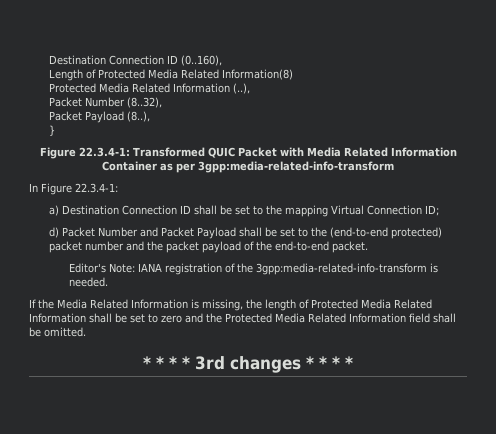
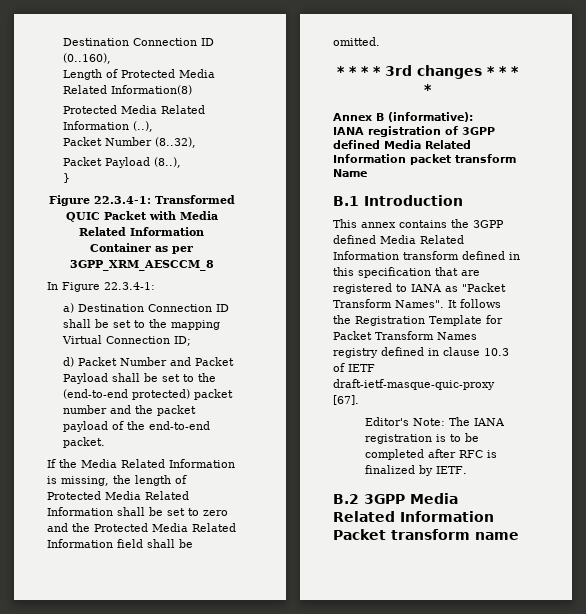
[198,161,394,173] 3gpp:media-related-info-transform -> [69,260,214,271] 3GPP_XRM_AESCCM_8
[69,263,439,275] [69,277,109,287] // Editor's Note: IANA registration of the 3gpp:media-related-info-transform is needed. -> (106, 442) none
(353, 362) none -> [333,112,473,122] [333,126,495,137] [333,140,471,149] [333,154,516,165] [333,169,367,177] [333,195,463,206] [333,219,504,228] [333,235,464,244] [333,251,520,260] [333,267,480,278] [333,283,506,294] [333,299,501,308] [333,315,503,326] [333,331,477,340] [333,347,509,358] [333,363,375,372] [333,379,495,390] [333,395,359,405] [365,417,506,426] [365,433,480,444] [365,449,498,460] [365,465,468,476] [333,493,458,504] [333,511,494,522] [333,529,519,540] // Annex B (informative): // IANA registration of 3GPP defined Media Related Information packet transform Name // B.1 Introduction // This annex contains the 3GPP defined Media Related Information transform defined in this specification that are registered to IANA as "Packet Transform Names". It follows the Registration Template for Packet Transform Names registry defined in clause 10.3 of IETF draft-ietf-masque-quic-proxy [67]. // Editor's Note: The IANA registration is to be completed after RFC is finalized by IETF. // B.2 3GPP Media Related Information Packet transform name

